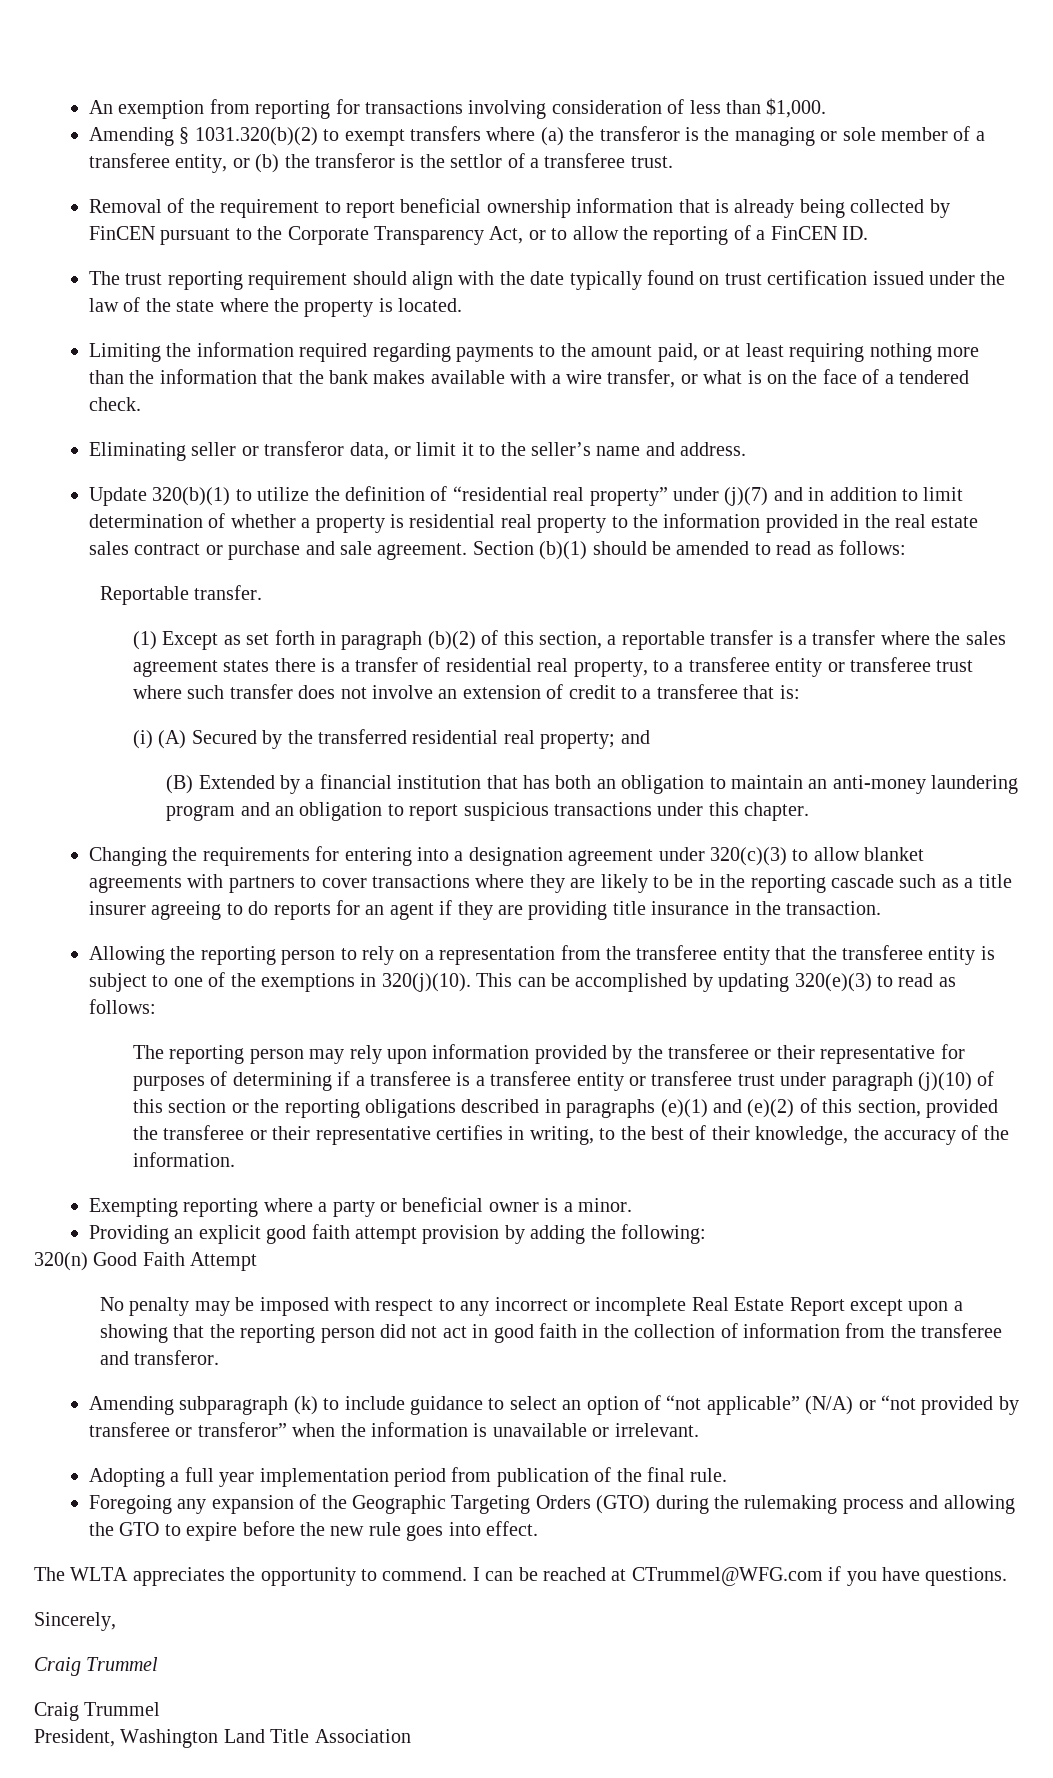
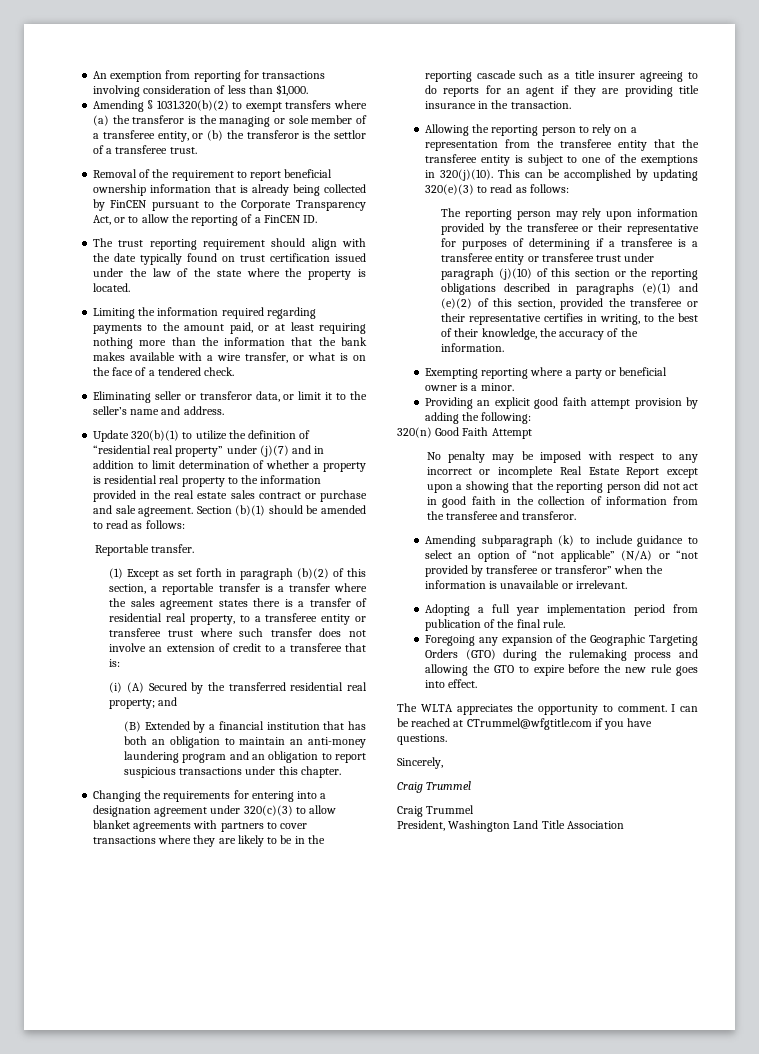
[382,1567,468,1581] commend. -> [617,705,667,712] comment.
[631,1567,823,1586] CTrummel@WFG.com -> [466,718,592,730] CTrummel@wfgtitle.com

